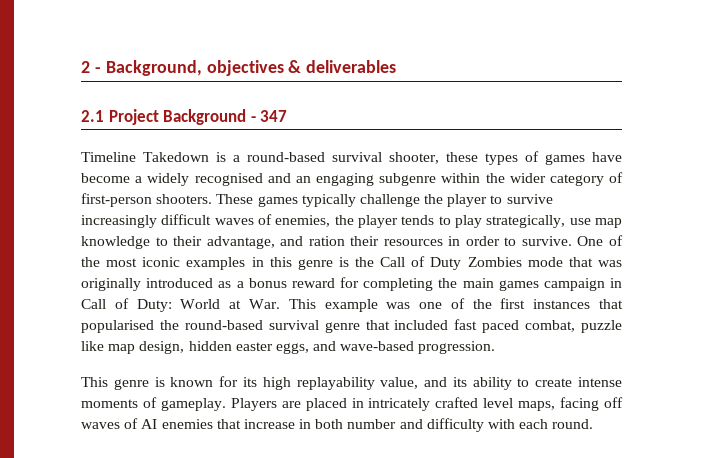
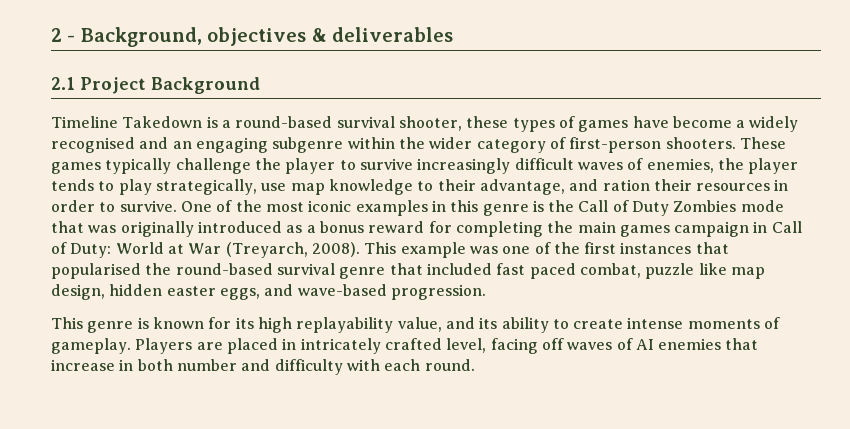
[250,110,288,122] - 347 -> (260, 85) none
[248,299,280,309] War. -> [188,242,360,258] War (Treyarch, 2008).
[483,398,556,411] level maps, -> [446,338,487,353] level,

